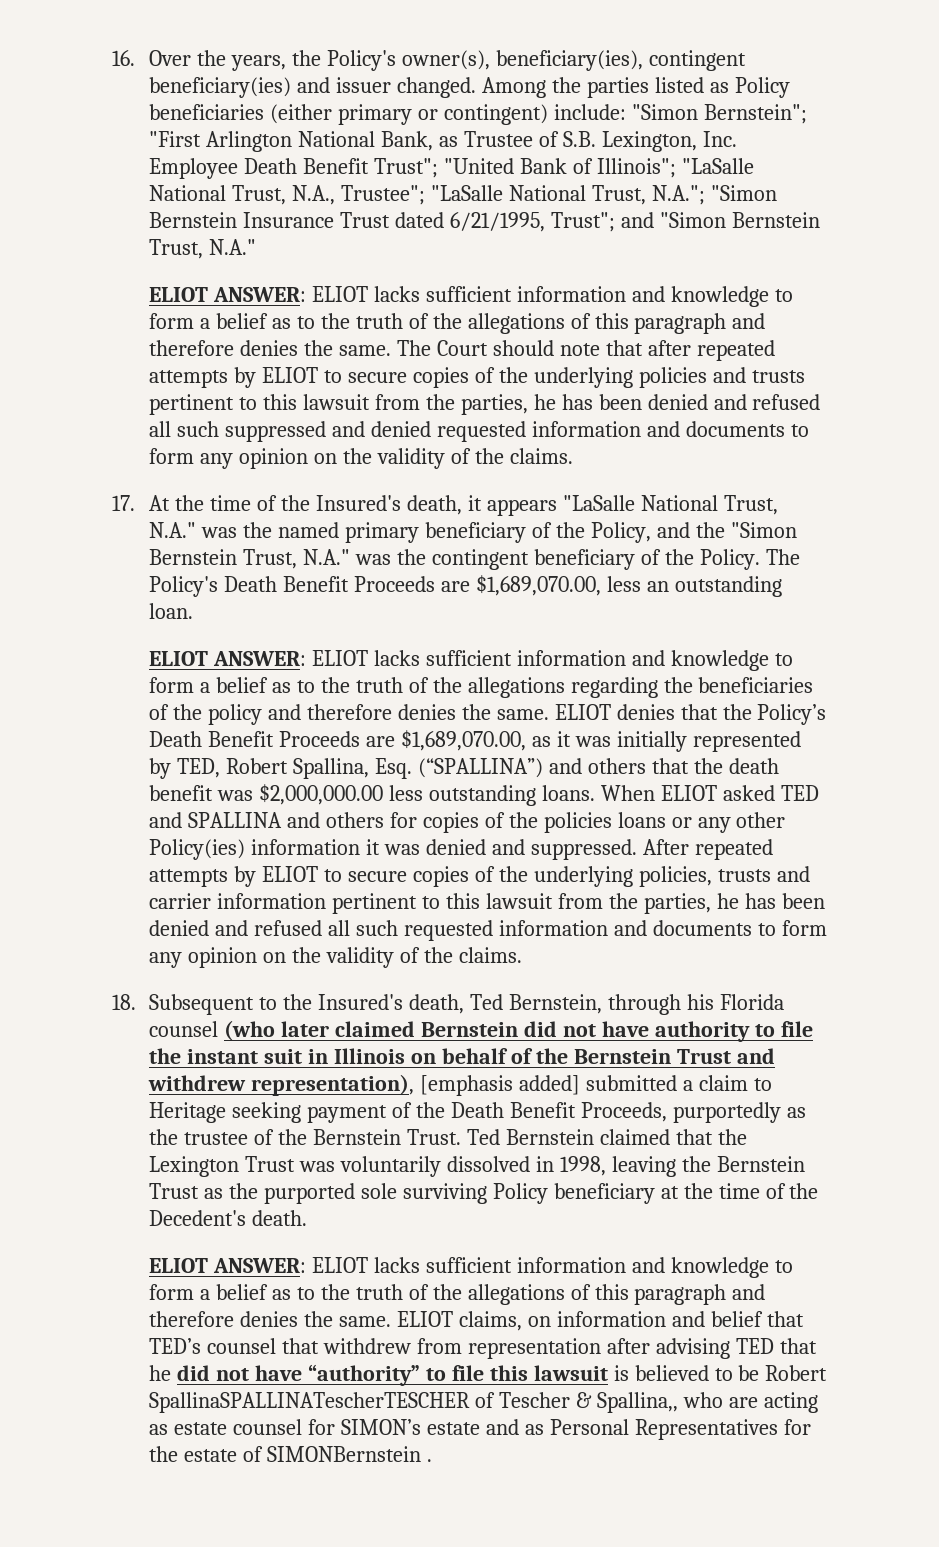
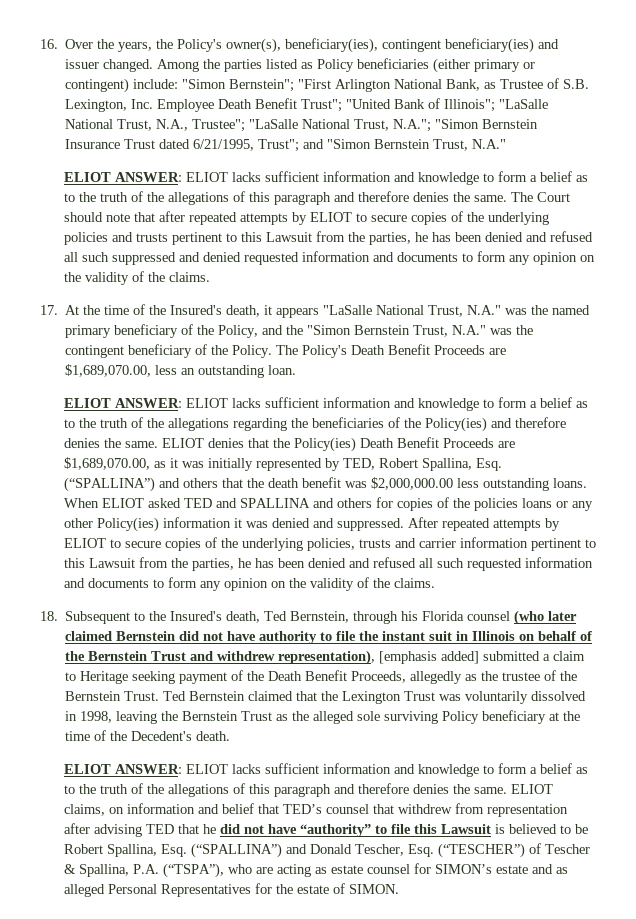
[303,394,371,410] lawsuit -> [265,232,312,242] Lawsuit
[208,704,263,725] policy -> [424,417,487,432] Policy(ies)
[757,704,827,725] Policy’s -> [293,437,356,452] Policy(ies)
[485,893,553,909] lawsuit -> [88,558,135,568] Lawsuit
[672,1102,781,1123] purportedly -> [410,671,463,684] allegedly
[264,1183,356,1204] purported -> [313,711,355,724] alleged
[533,1365,608,1381] lawsuit -> [440,824,491,834] Lawsuit
[149,1392,678,1413] SpallinaSPALLINATescherTESCHER of Tescher & Spallina,, -> [106,843,590,858] [63,863,224,878] Spallina, Esq. (“SPALLINA”) and Donald Tescher, Esq. (“TESCHER”) of Tescher & Spallina, P.A. (“TSPA”),
(544, 1429) none -> [63,884,105,897] alleged
[267,1446,432,1462] SIMONBernstein . -> [348,884,399,894] SIMON.

